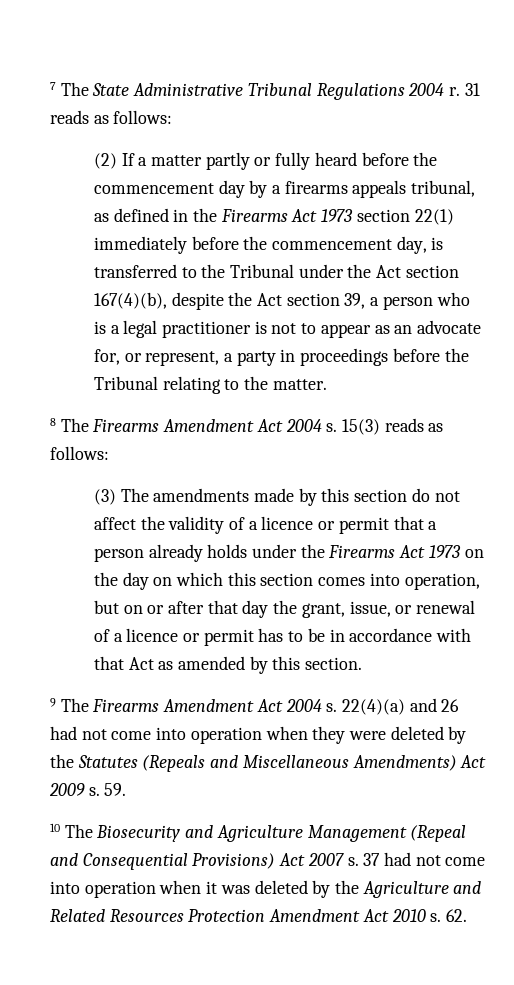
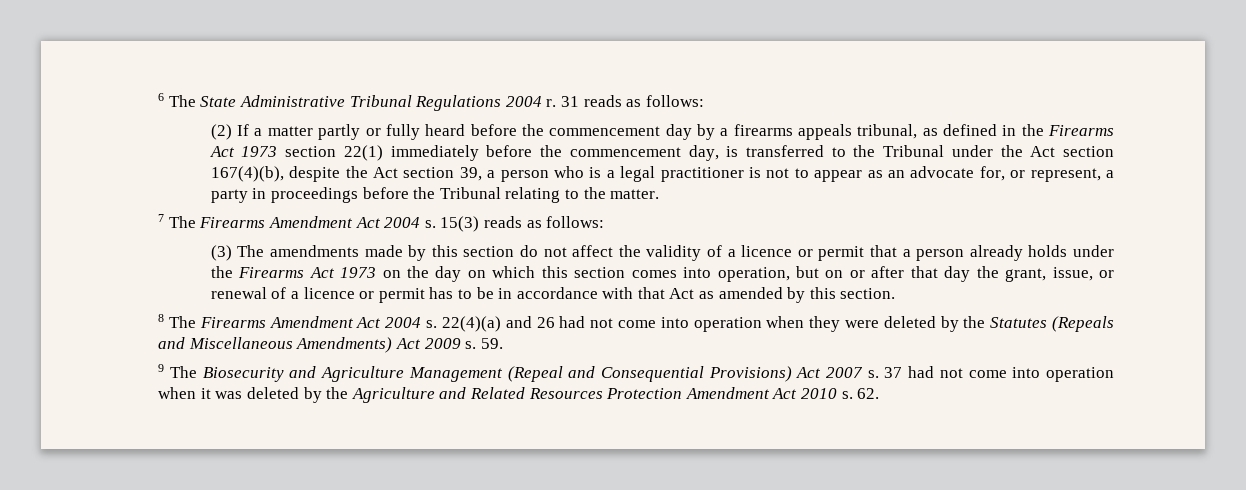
[49,82,56,90] 7 -> [158,93,165,101] 6
[49,418,56,426] 8 -> [158,214,165,222] 7
[49,698,56,707] 9 -> [158,314,165,322] 8
[49,823,60,832] 10 -> [158,364,165,372] 9

